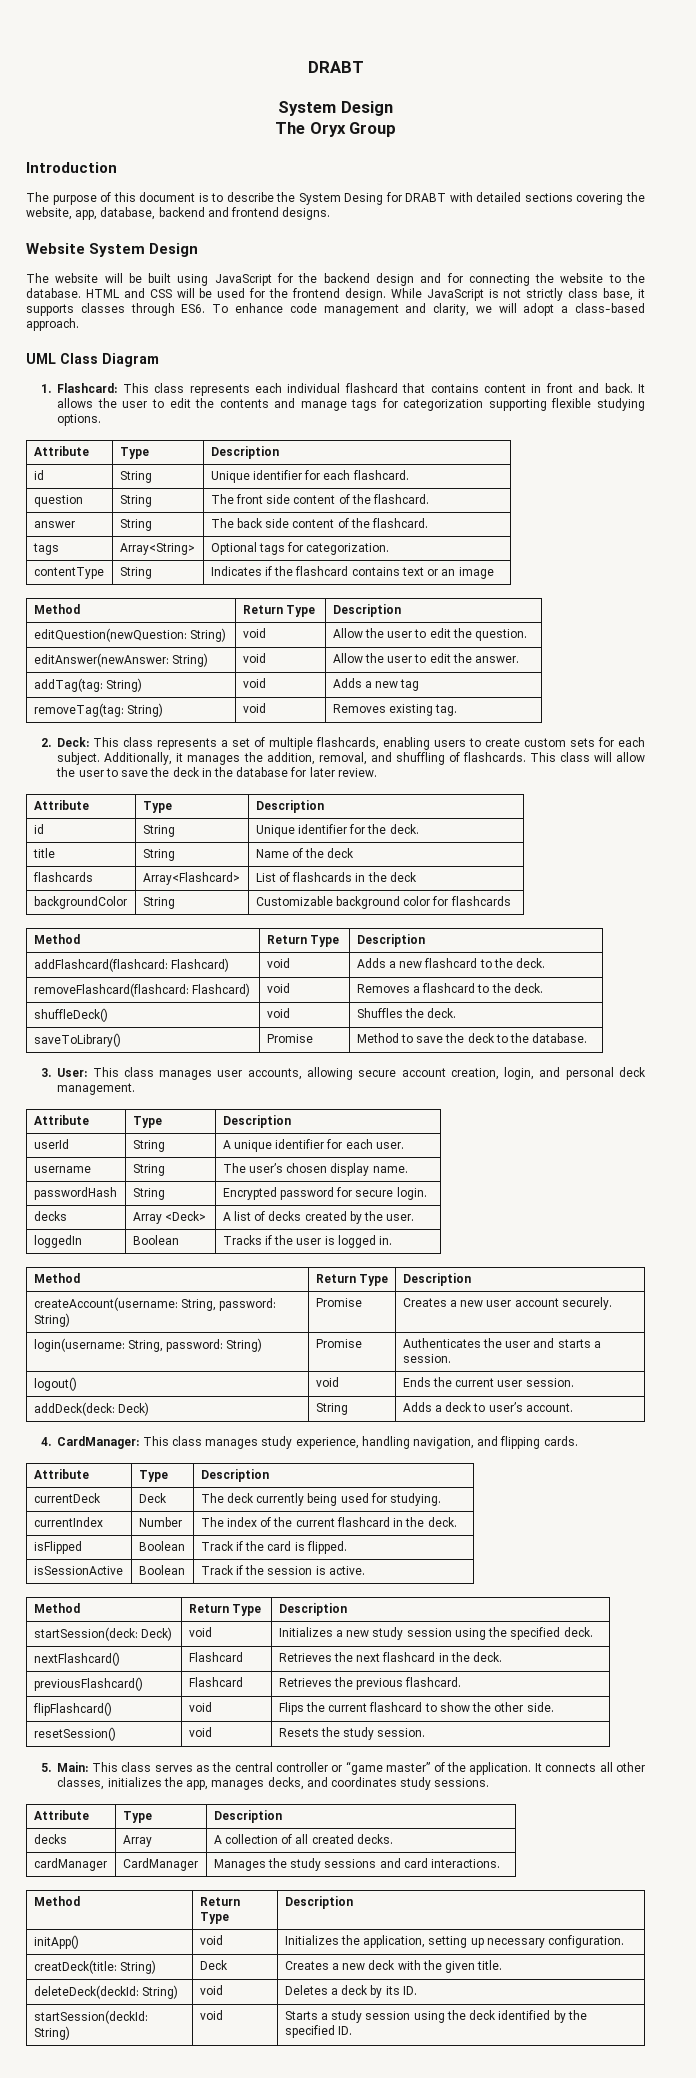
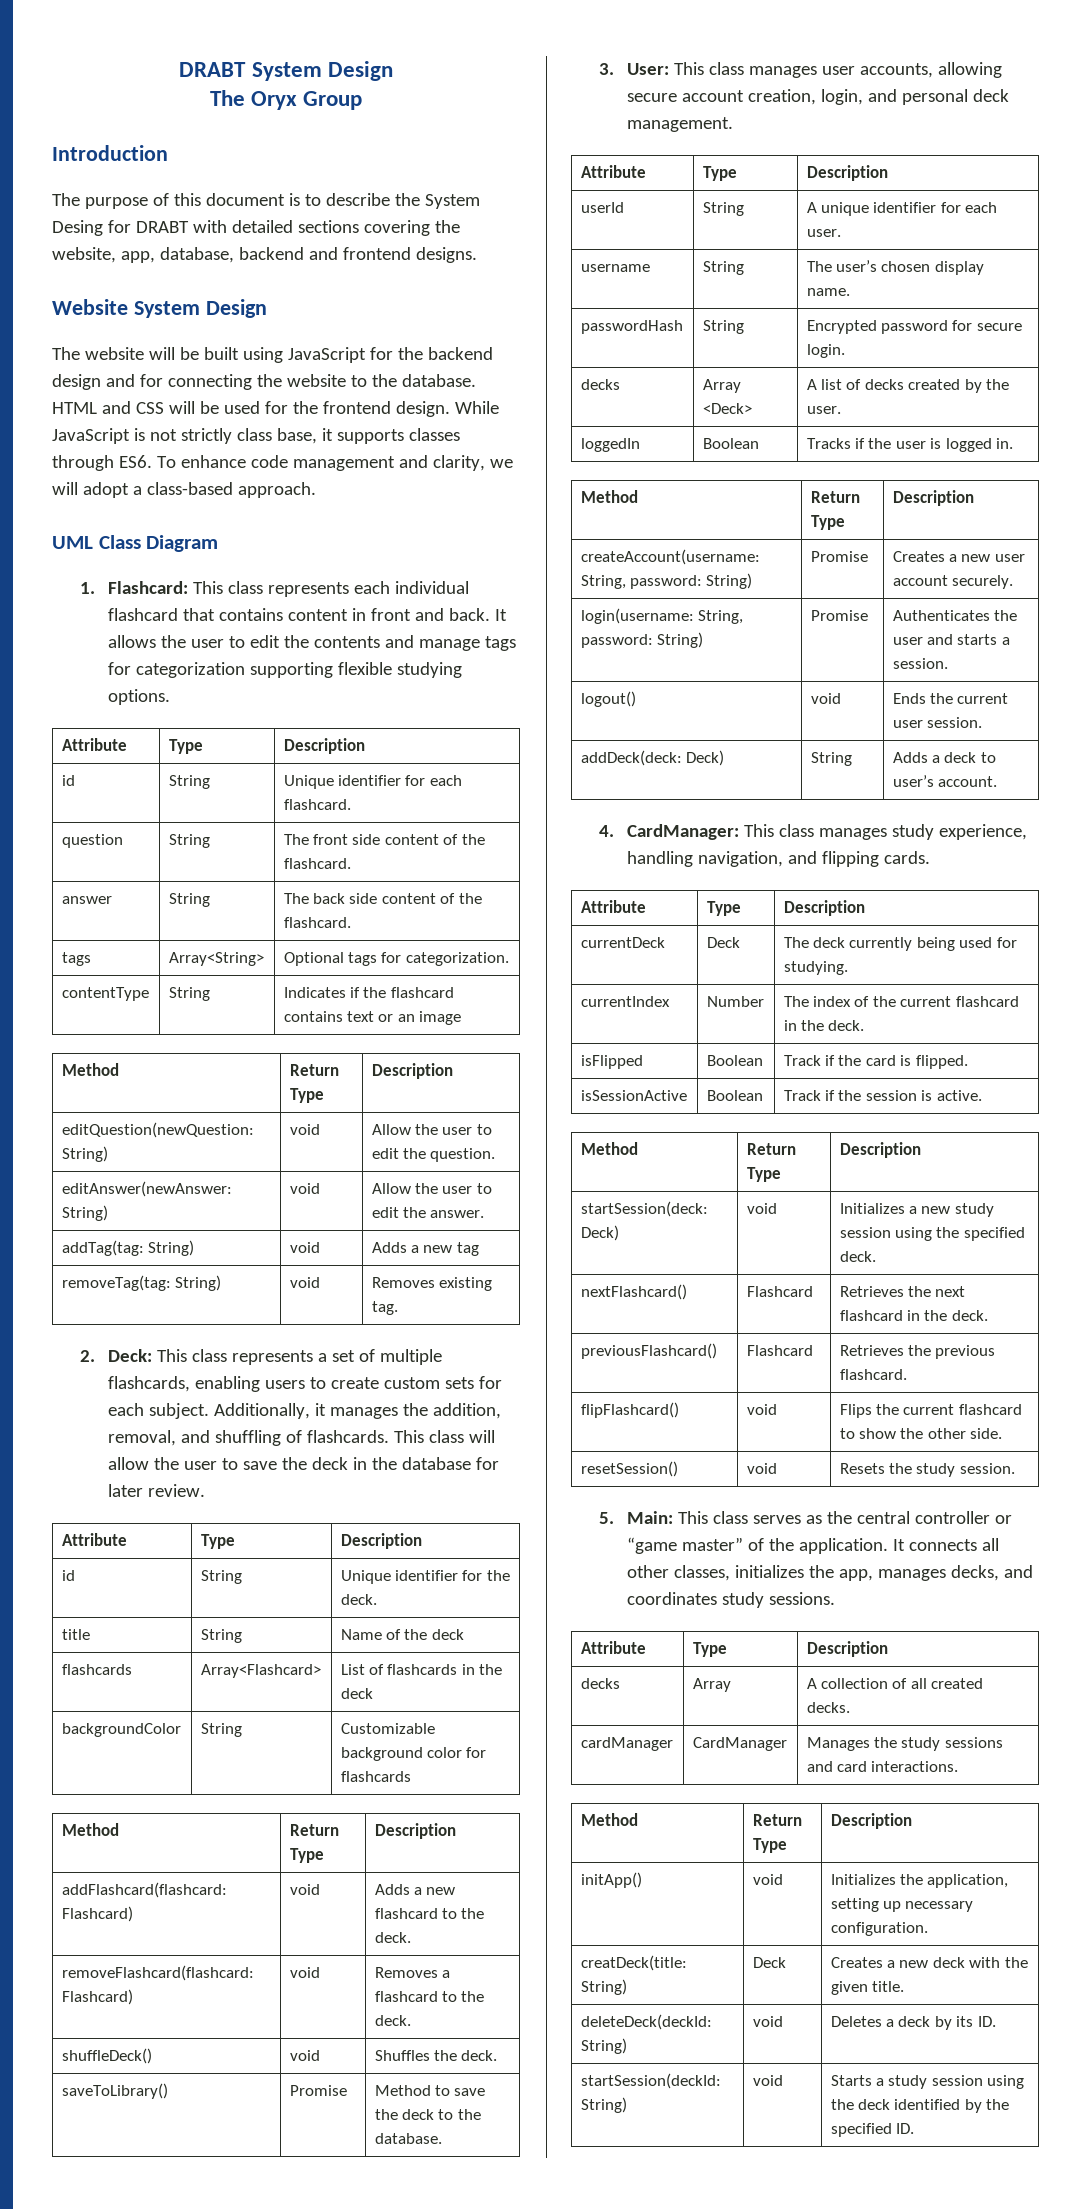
[307,61,364,73] DRABT // -> [179,62,247,77] DRABT

